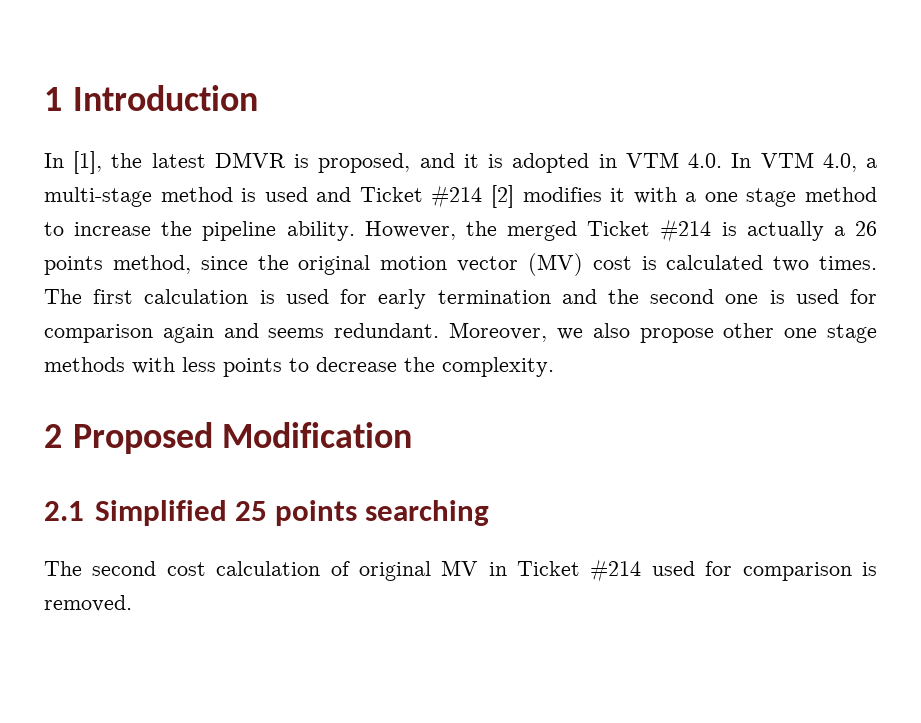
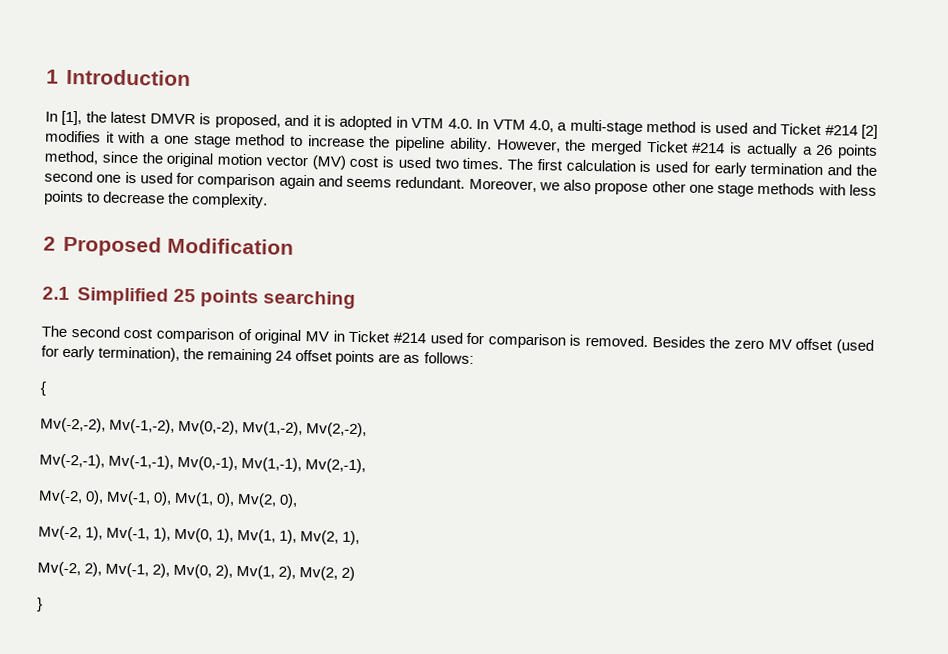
[666,255,764,270] calculated -> [397,156,431,169] used
[216,561,321,576] calculation -> [155,327,234,343] comparison
(132, 603) none -> [651,336,874,354] [41,345,474,366] [40,381,46,396] [40,417,368,438] [39,453,367,474] [38,489,299,508] [38,525,361,546] [37,561,356,581] [37,597,43,612] Besides the zero MV offset (used for early termination), the remaining 24 offset points are as follows: // { // Mv(-2,-2), Mv(-1,-2), Mv(0,-2), Mv(1,-2), Mv(2,-2), // Mv(-2,-1), Mv(-1,-1), Mv(0,-1), Mv(1,-1), Mv(2,-1), // Mv(-2, 0), Mv(-1, 0), Mv(1, 0), Mv(2, 0), // Mv(-2, 1), Mv(-1, 1), Mv(0, 1), Mv(1, 1), Mv(2, 1), // Mv(-2, 2), Mv(-1, 2), Mv(0, 2), Mv(1, 2), Mv(2, 2) // }

